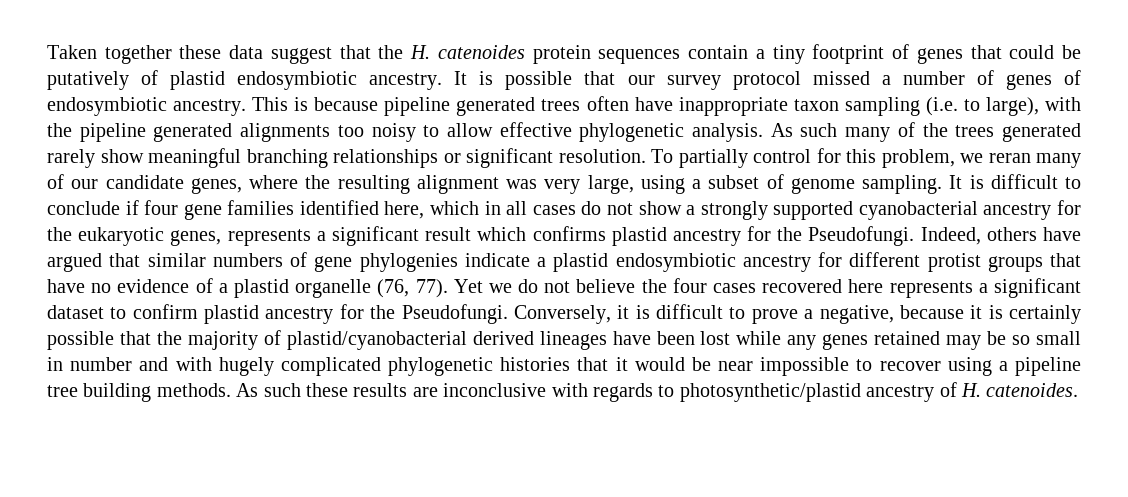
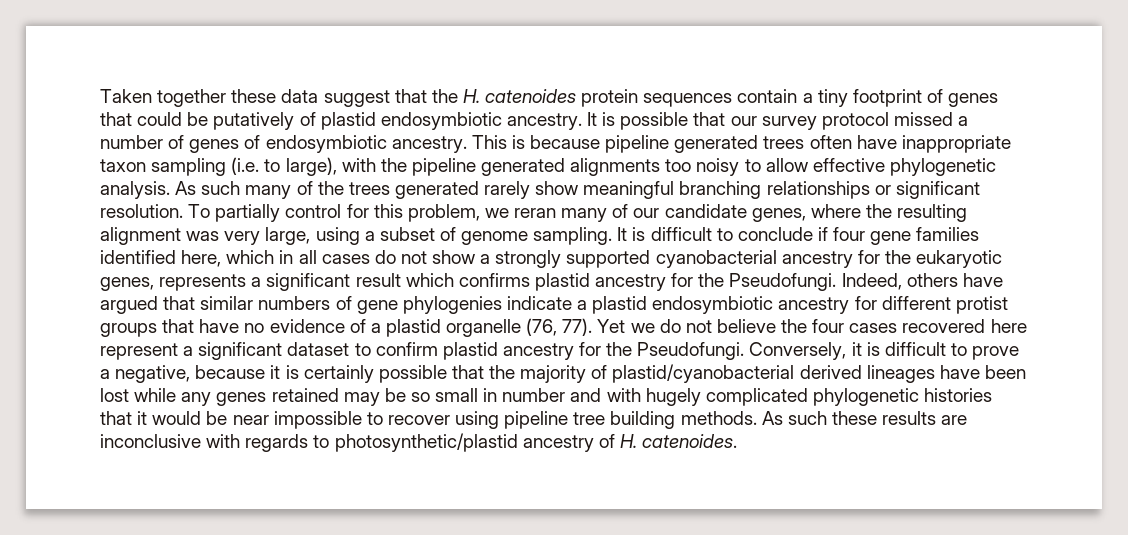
[889,281,973,298] represents -> [100,343,178,360] represent
[998,361,1008,371] a -> (500, 420) none

